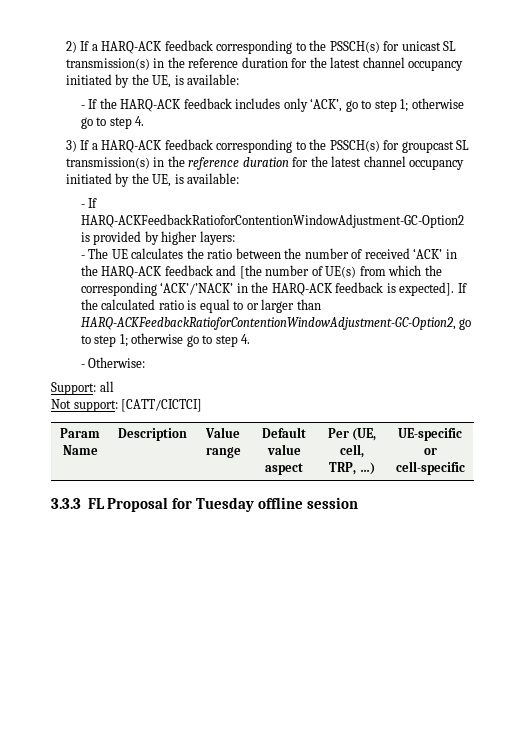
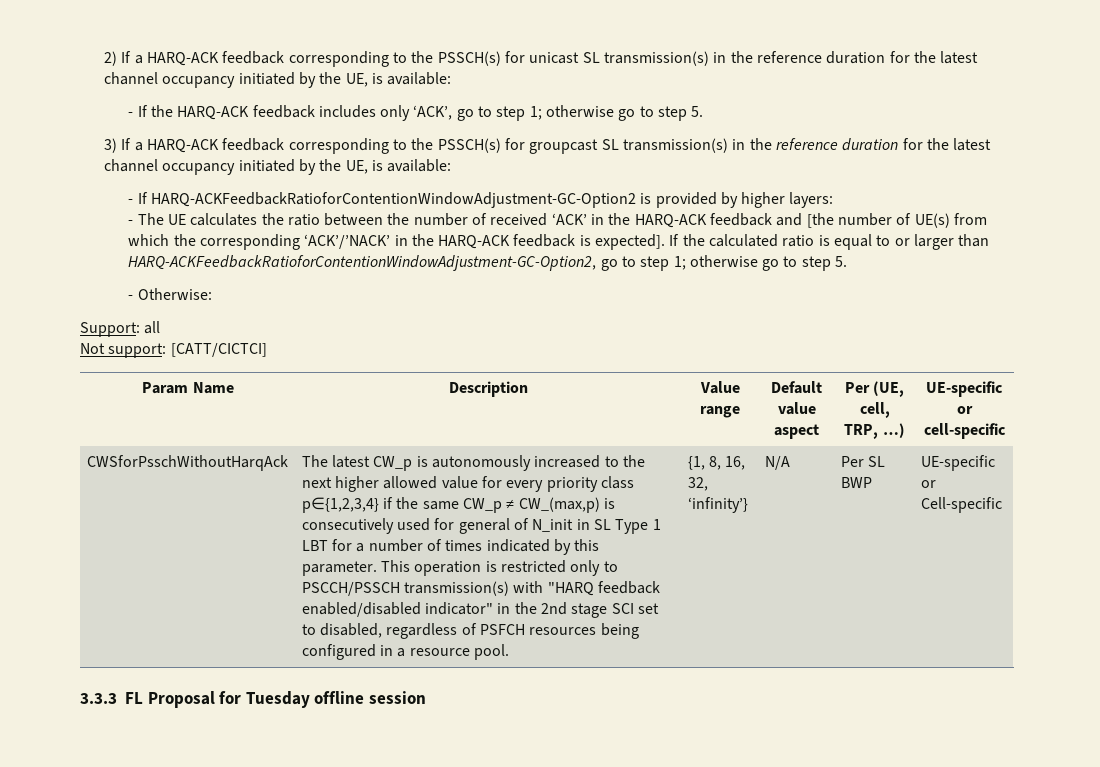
[135,116,145,126] 4. -> [691,106,704,117] 5.
[241,334,251,344] 4. -> [835,256,848,267] 5.
(465, 468) none -> [86,455,288,471] [301,455,646,471] [301,476,635,492] [301,497,616,513] [301,518,661,534] [301,539,600,555] [301,560,618,576] [301,581,661,596] [301,602,660,618] [301,623,639,639] [301,644,510,660] [687,456,746,470] [687,477,708,491] [687,497,748,513] [764,456,790,470] [840,456,886,467] [840,477,872,488] [920,455,995,471] [920,480,936,488] [920,497,1002,513] // CWSforPsschWithoutHarqAck | The latest CW_p is autonomously increased to the next higher allowed value for every priority class p∈{1,2,3,4} if the same CW_p ≠ CW_(max,p) is consecutively used for general of N_init in SL Type 1 LBT for a number of times indicated by this parameter. This operation is restricted only to PSCCH/PSSCH transmission(s) with "HARQ feedback enabled/disabled indicator" in the 2nd stage SCI set to disabled, regardless of PSFCH resources being configured in a resource pool. | {1, 8, 16, 32, ‘infinity’} | N/A | Per SL BWP | UE-specific or Cell-specific

